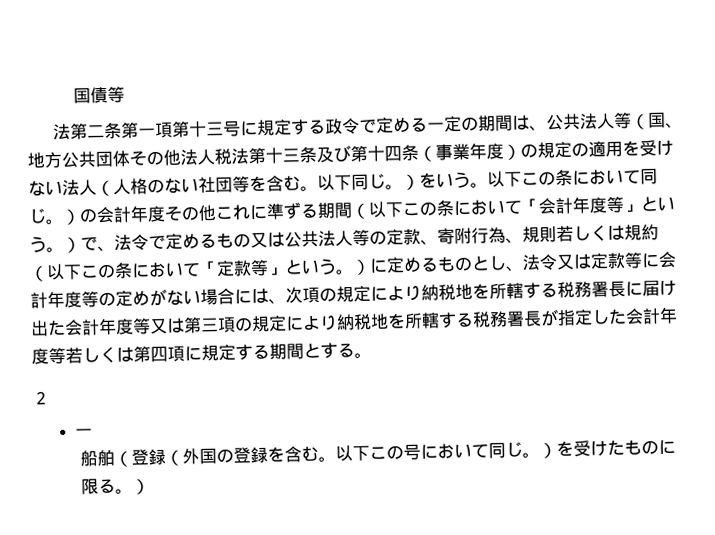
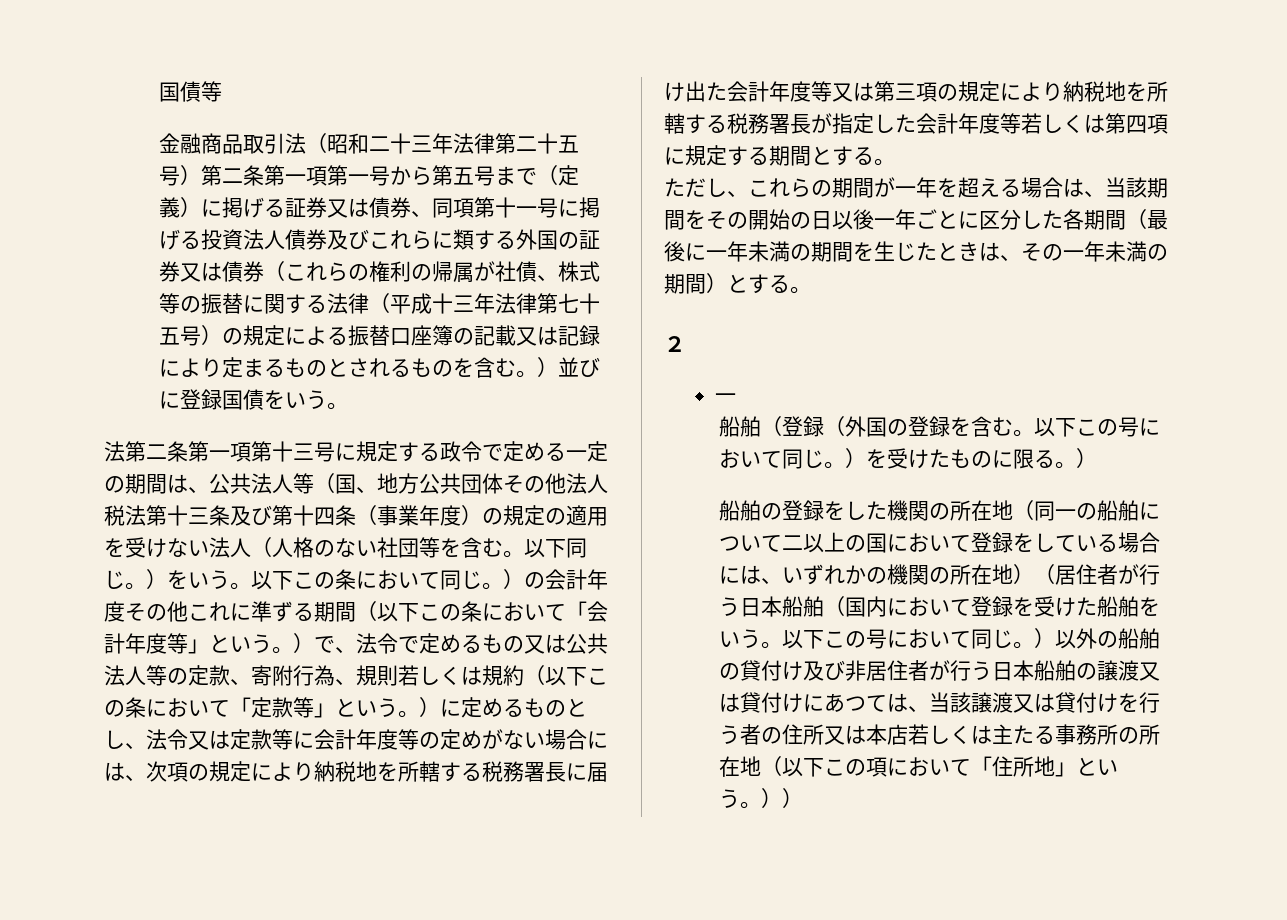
(125, 94) none -> [159,133,580,154] [159,165,580,186] [159,197,601,218] [159,229,601,250] [159,261,601,283] [159,293,601,314] [159,325,601,346] [159,357,601,378] [159,389,349,410] // 金融商品取引法（昭和二十三年法律第二十五号）第二条第一項第一号から第五号まで（定義）に掲げる証券又は債券、同項第十一号に掲げる投資法人債券及びこれらに類する外国の証券又は債券（これらの権利の帰属が社債、株式等の振替に関する法律（平成十三年法律第七十五号）の規定による振替口座簿の記載又は記録により定まるものとされるものを含む。）並びに登録国債をいう。
(372, 355) none -> [664,177,1168,198] [664,209,1168,230] [664,241,1168,262] [664,273,811,294] // ただし、これらの期間が一年を超える場合は、当該期間をその開始の日以後一年ごとに区分した各期間（最後に一年未満の期間を生じたときは、その一年未満の期間）とする。
(150, 486) none -> [719,500,1161,521] [719,532,1161,553] [719,564,1161,585] [719,596,1161,617] [719,628,1161,649] [719,660,1161,681] [719,692,1161,713] [719,724,1161,745] [719,756,1119,777] [719,788,804,809] // 船舶の登録をした機関の所在地（同一の船舶について二以上の国において登録をしている場合には、いずれかの機関の所在地）（居住者が行う日本船舶（国内において登録を受けた船舶をいう。以下この号において同じ。）以外の船舶の貸付け及び非居住者が行う日本船舶の譲渡又は貸付けにあつては、当該譲渡又は貸付けを行う者の住所又は本店若しくは主たる事務所の所在地（以下この項において「住所地」という。））

